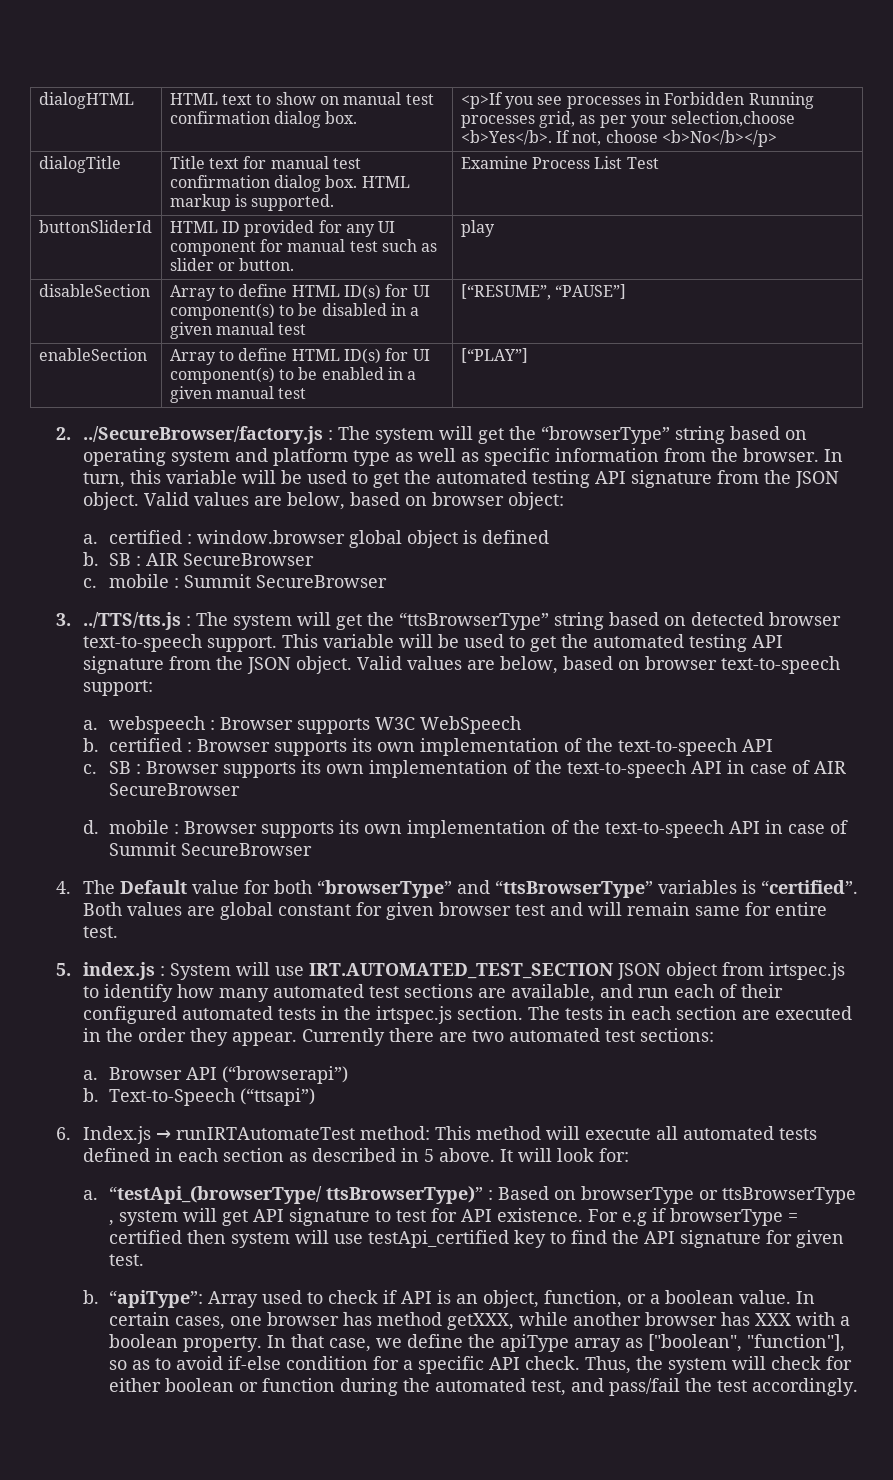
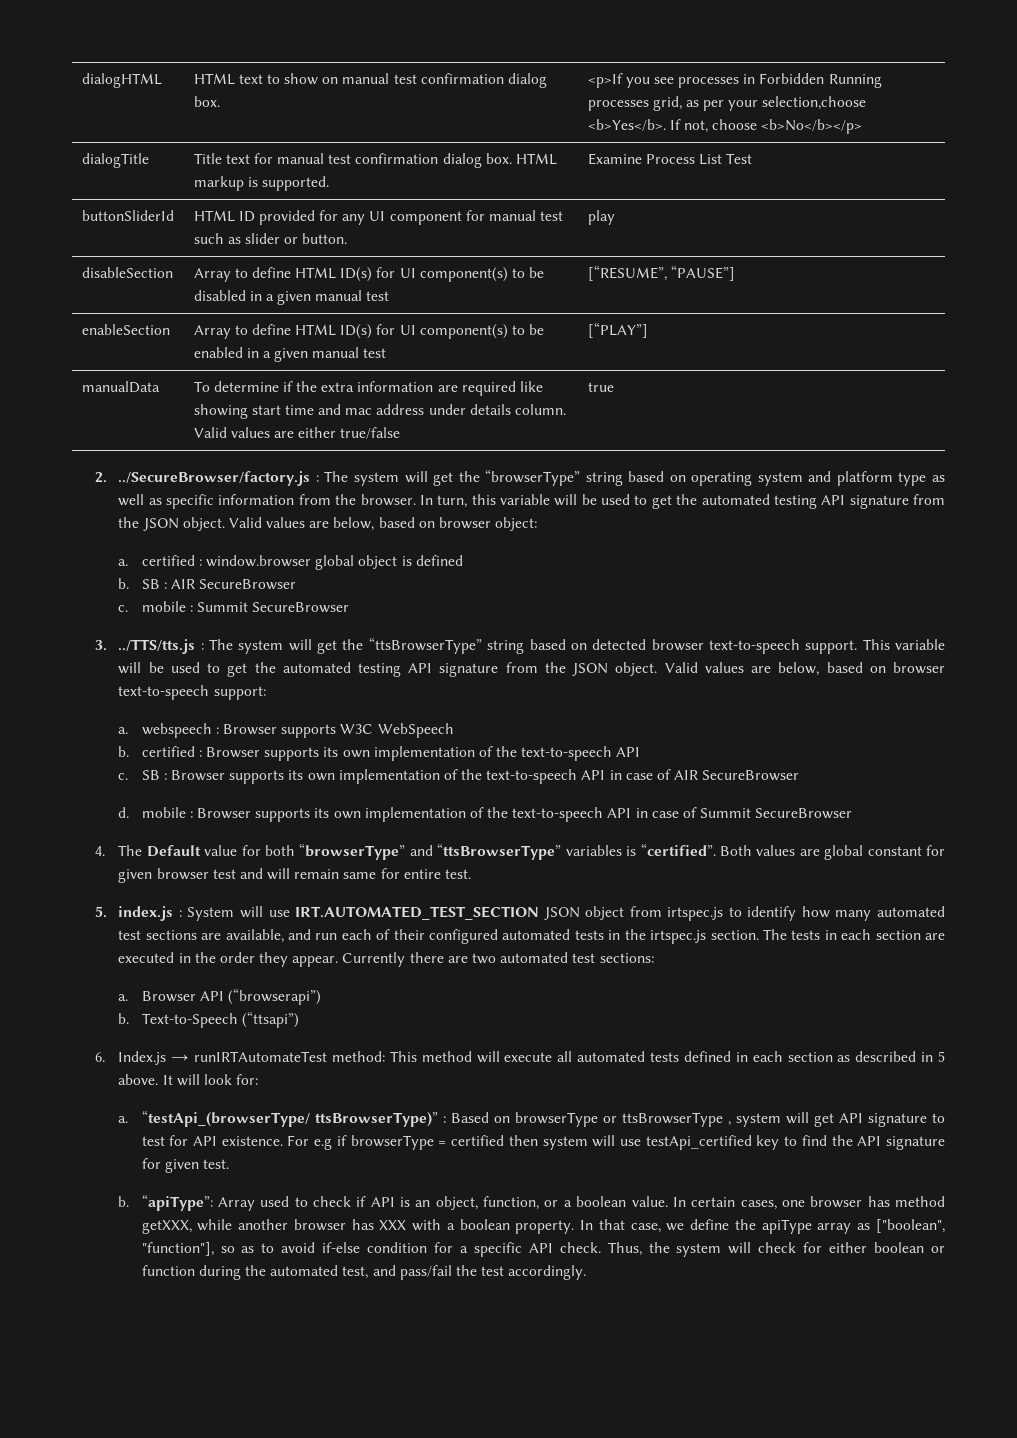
(528, 355) none -> [81,381,160,393] [193,381,543,396] [193,404,566,419] [193,427,401,439] [587,382,614,392] // manualData | To determine if the extra information are required like showing start time and mac address under details column. Valid values are either true/false | true

